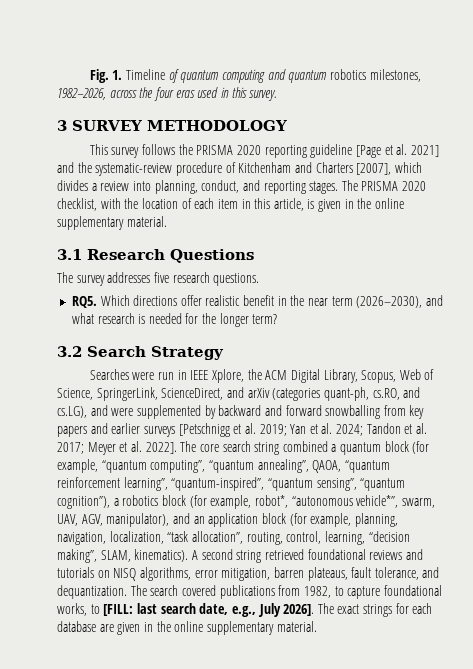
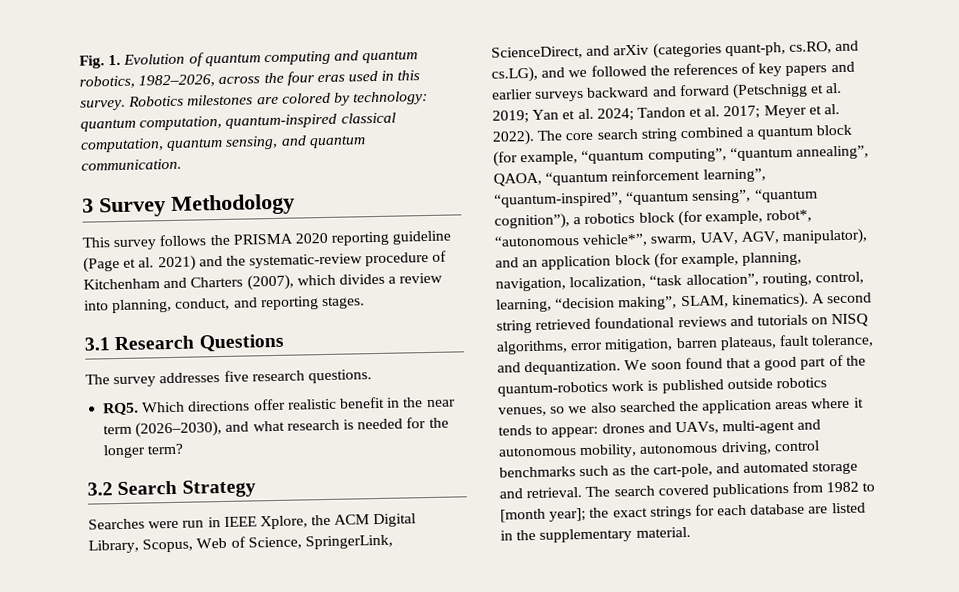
[126,69,166,80] Timeline -> [123,53,186,65] Evolution
[329,69,421,82] robotics milestones, -> [79,75,135,89] robotics,
(278, 95) none -> [128,90,429,107] [80,112,396,132] [80,135,366,153] [81,158,182,171] Robotics milestones are colored by technology: quantum computation, quantum-inspired classical computation, quantum sensing, and quantum communication.
[72,120,287,131] SURVEY METHODOLOGY -> [99,193,295,218] Survey Methodology
[355,144,439,158] [Page et al. 2021] -> [83,255,196,273] (Page et al. 2021)
[356,163,392,175] [2007], -> [246,274,294,291] (2007),
[341,180,427,191] [57,198,405,212] [57,216,167,230] The PRISMA 2020 checklist, with the location of each item in this article, is given in the online supplementary material. -> (365, 303) none
[111,405,406,419] were supplemented by backward and forward snowballing from -> [568,62,757,78] we followed the references of
[178,423,230,437] [Petschnigg -> [586,82,808,100] backward and forward (Petschnigg
[145,442,177,454] 2022]. -> [492,129,535,146] 2022).
(127, 592) none -> [624,354,866,371] [497,377,827,397] [498,397,864,417] [498,419,822,438] [498,440,820,459] [499,461,859,478] [499,487,583,499] We soon found that a good part of the quantum-robotics work is published outside robotics venues, so we also searched the application areas where it tends to appear: drones and UAVs, multi-agent and autonomous mobility, autonomous driving, control benchmarks such as the cart-pole, and automated storage and retrieval.
[303,585,442,599] [57,603,334,617] 1982, to capture foundational works, to [FILL: last search date, e.g., July 2026]. The -> [826,481,876,493] [500,507,610,523] 1982 to [month year]; the
[117,621,204,635] given in the online -> [831,502,866,514] [500,529,537,541] listed in the

